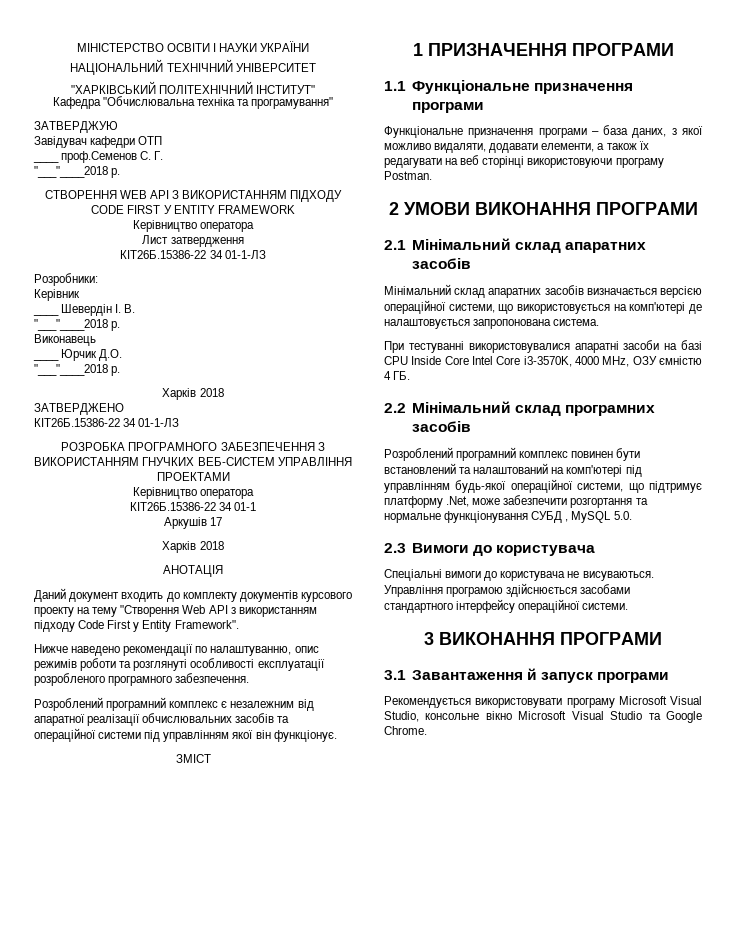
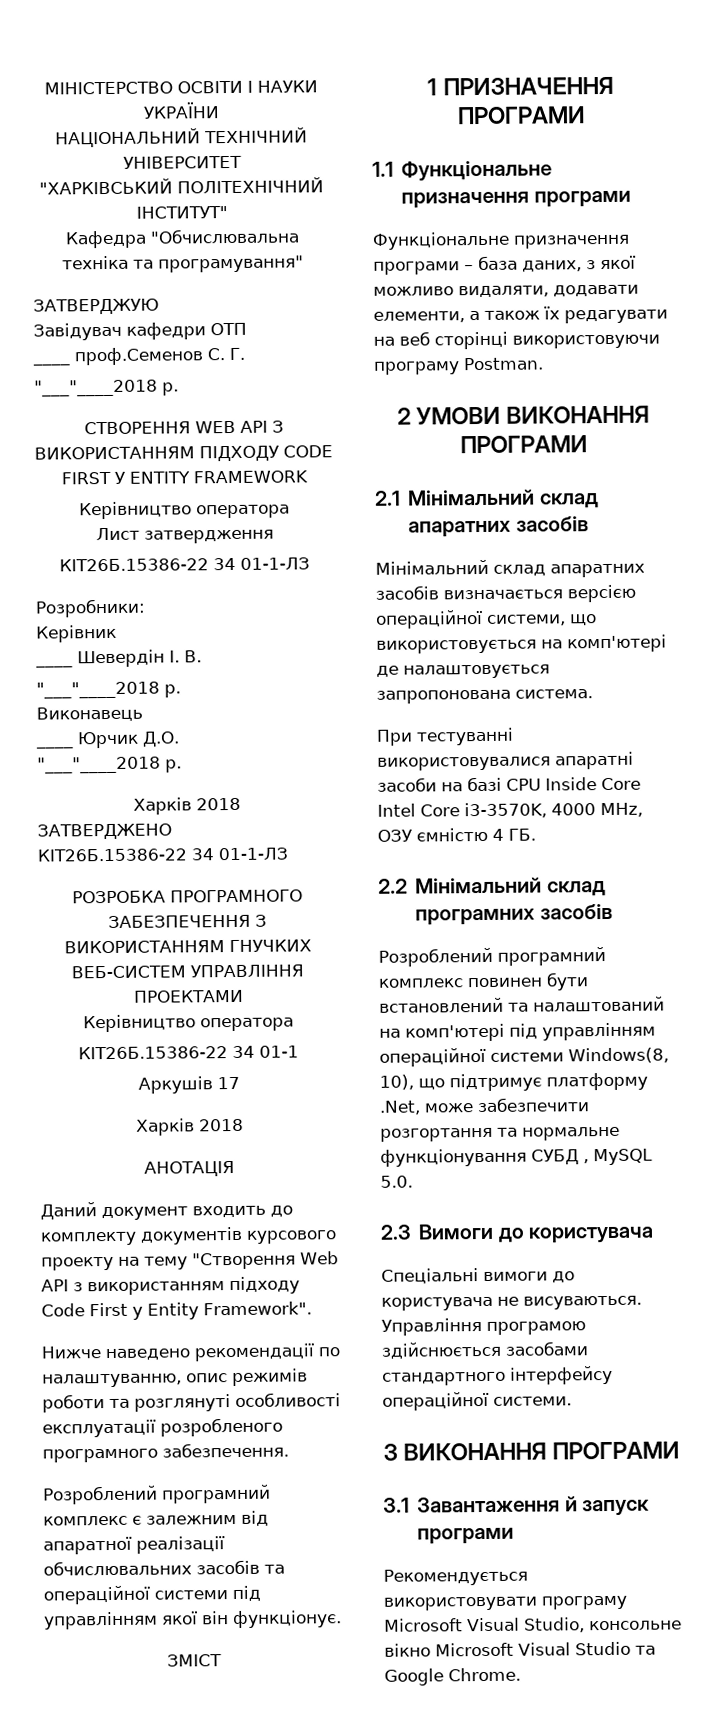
[230,701,295,708] незалежним -> [146,1514,237,1525] залежним
[455,479,624,493] будь-якої операційної системи, -> [379,1047,669,1067] [379,1074,414,1090] операційної системи Windows(8, 10),

